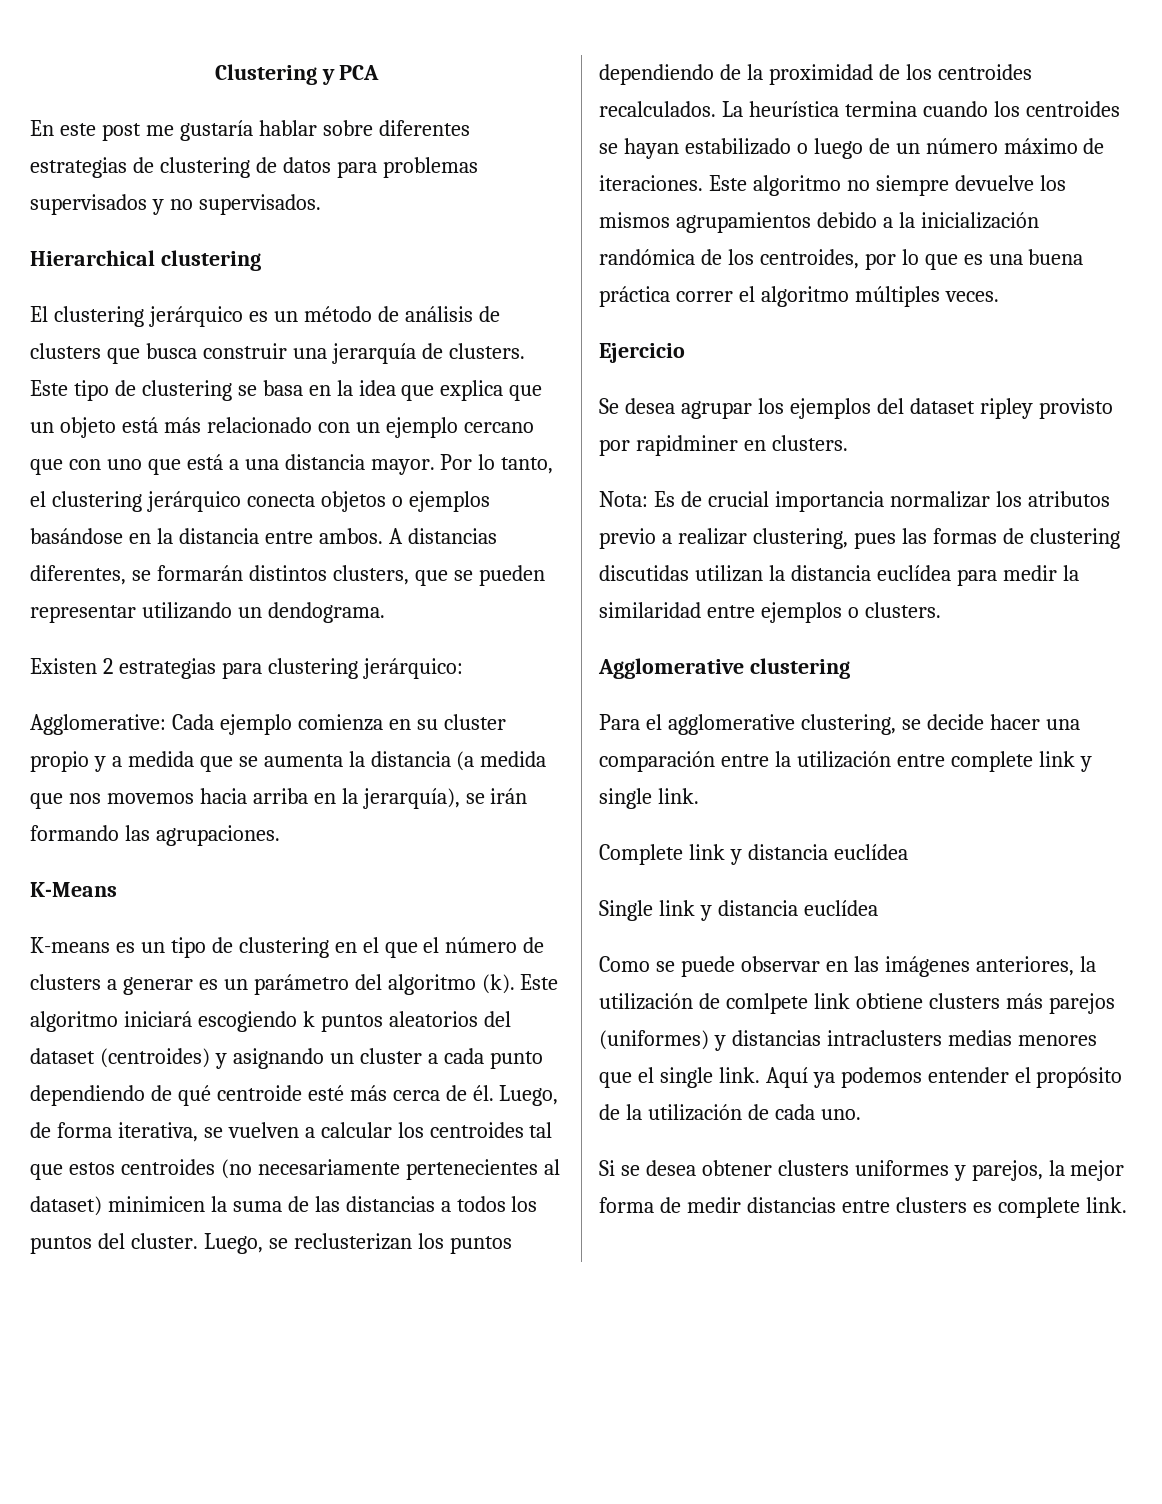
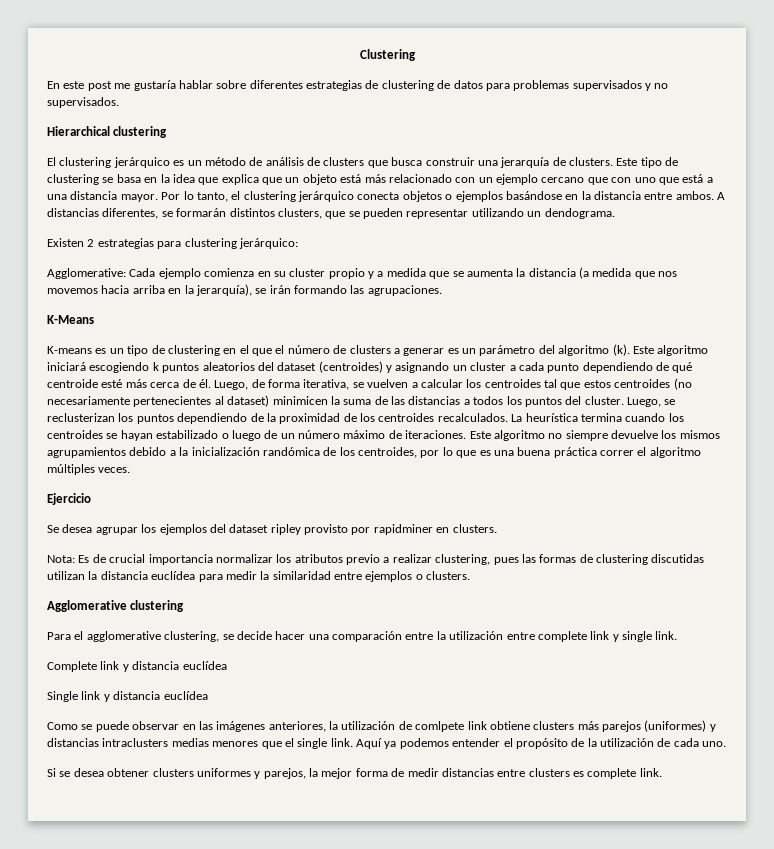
[321,65,380,85] y PCA -> (416, 55) none

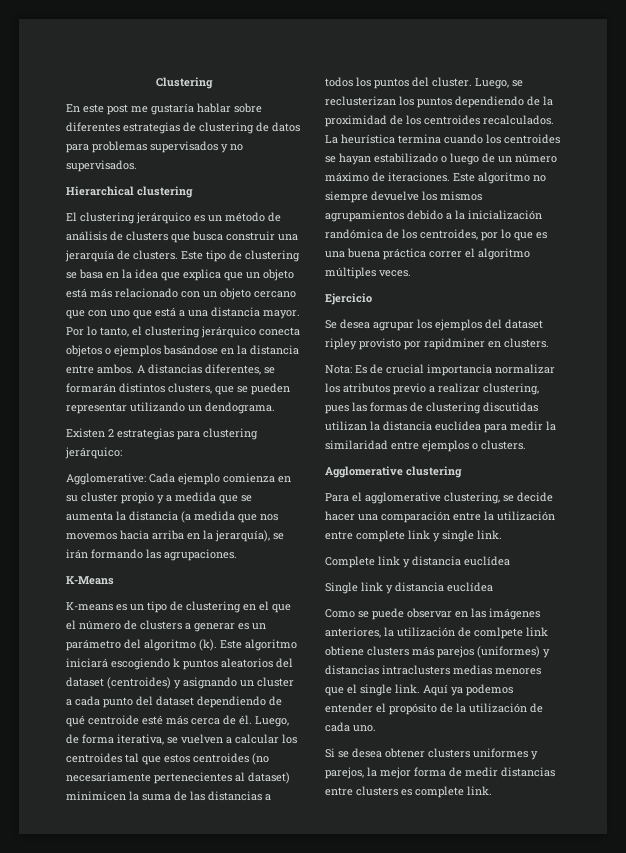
[496,174,538,185] ejemplo -> [220,288,251,300] objeto
(580, 368) none -> [136,696,194,706] del dataset

